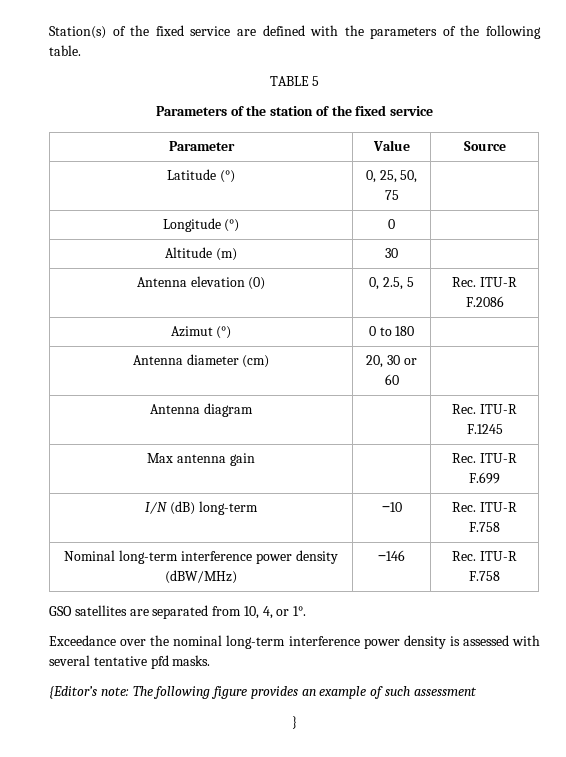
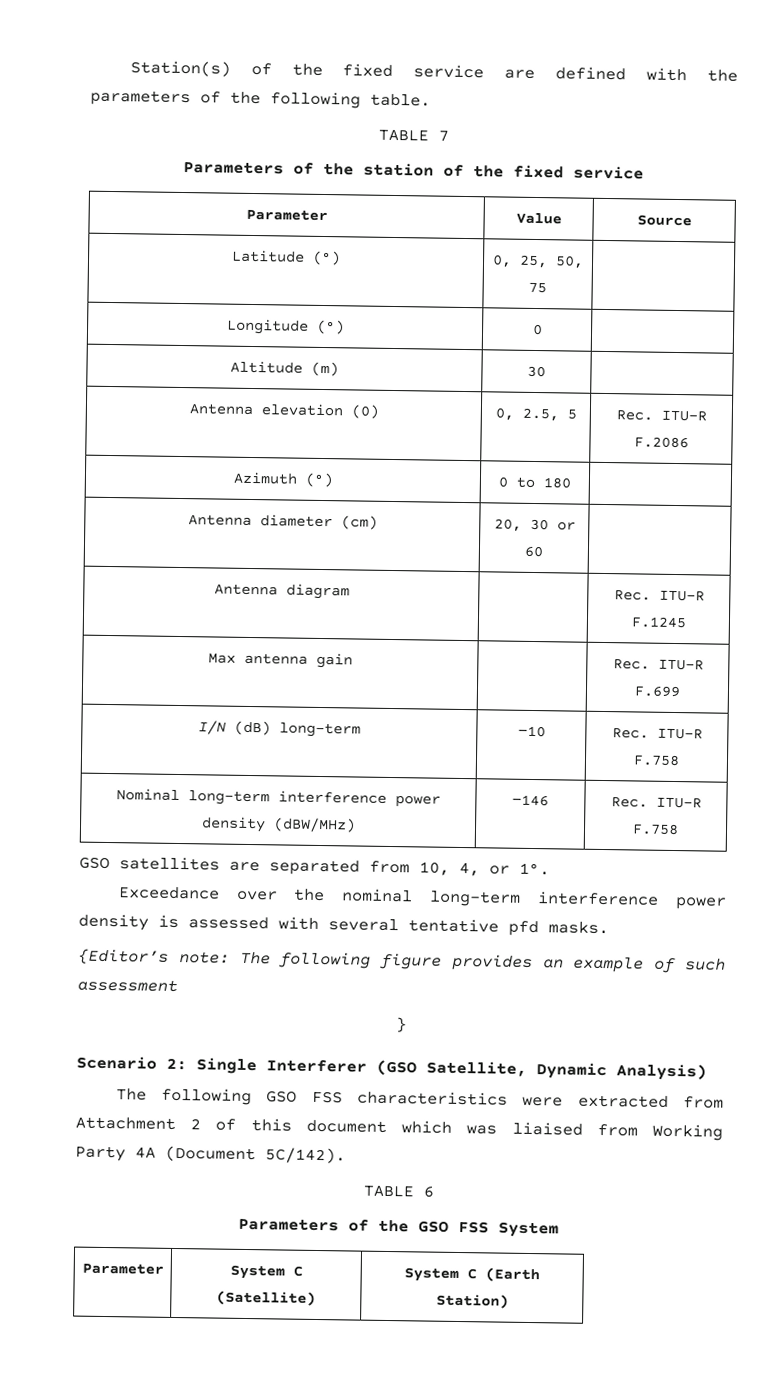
[312,76,320,86] 5 -> [437,130,449,142] 7
[170,326,213,337] Azimut -> [232,471,298,485] Azimuth
(297, 722) none -> [76,1055,707,1081] [115,1087,724,1109] [75,1116,723,1141] [75,1145,346,1164] [362,1184,434,1198] [237,1217,559,1238] [81,1262,164,1275] [229,1264,303,1280] [216,1290,316,1306] [404,1267,540,1283] [435,1293,509,1309] // Scenario 2: Single Interferer (GSO Satellite, Dynamic Analysis) // The following GSO FSS characteristics were extracted from Attachment 2 of this document which was liaised from Working Party 4A (Document 5C/142). // TABLE 6 // Parameters of the GSO FSS System // Parameter | System C (Satellite) | System C (Earth Station)

